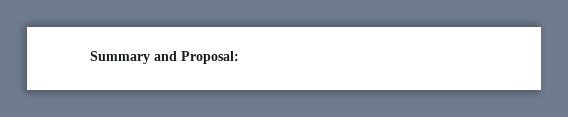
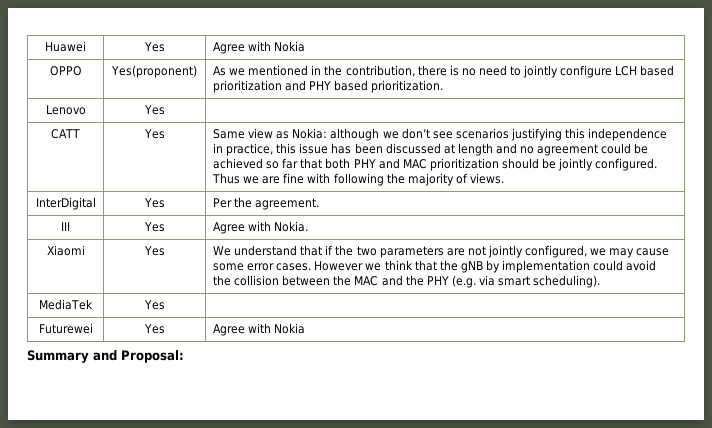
(90, 57) none -> [45,41,86,52] [143,42,165,52] [212,41,306,54] [49,66,82,76] [111,65,198,78] [212,65,675,78] [212,80,444,93] [45,105,86,115] [143,105,165,115] [51,129,80,139] [143,129,165,139] [212,128,668,141] [212,143,649,156] [212,158,658,171] [211,173,504,186] [35,197,96,210] [143,198,165,208] [212,197,320,210] [61,222,70,231] [143,222,165,232] [212,221,309,234] [46,245,85,256] [143,246,165,256] [212,245,670,258] [212,260,657,273] [212,275,601,288] [39,299,94,310] [143,300,165,310] [38,323,93,334] [143,324,165,334] [212,323,306,336] Huawei | Yes | Agree with Nokia // OPPO | Yes(proponent) | As we mentioned in the contribution, there is no need to jointly configure LCH based prioritization and PHY based prioritization. // Lenovo | Yes | // CATT | Yes | Same view as Nokia: although we don’t see scenarios justifying this independence in practice, this issue has been discussed at length and no agreement could be achieved so far that both PHY and MAC prioritization should be jointly configured. Thus we are fine with following the majority of views. // InterDigital | Yes | Per the agreement. // III | Yes | Agree with Nokia. // Xiaomi | Yes | We understand that if the two parameters are not jointly configured, we may cause some error cases. However we think that the gNB by implementation could avoid the collision between the MAC and the PHY (e.g. via smart scheduling). // MediaTek | Yes | // Futurewei | Yes | Agree with Nokia //

